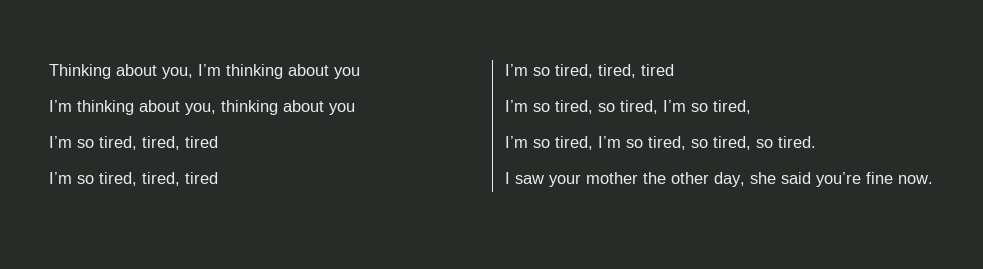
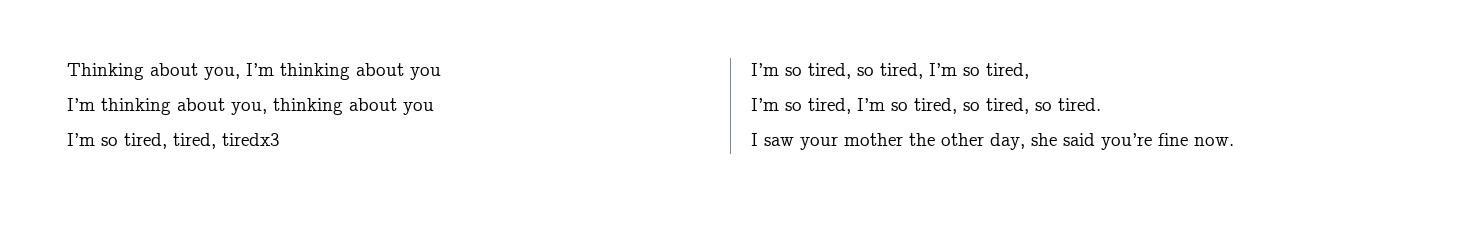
[185,136,218,148] [49,172,218,186] [505,64,674,78] tired // I’m so tired, tired, tired // I’m so tired, tired, tired -> [222,133,280,146] tiredx3

